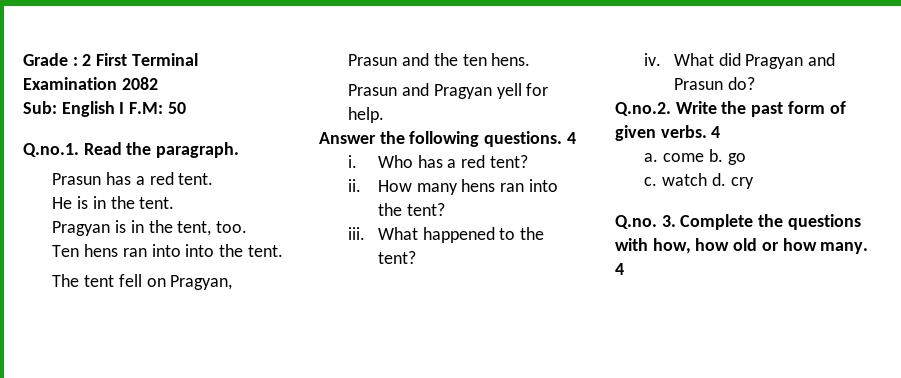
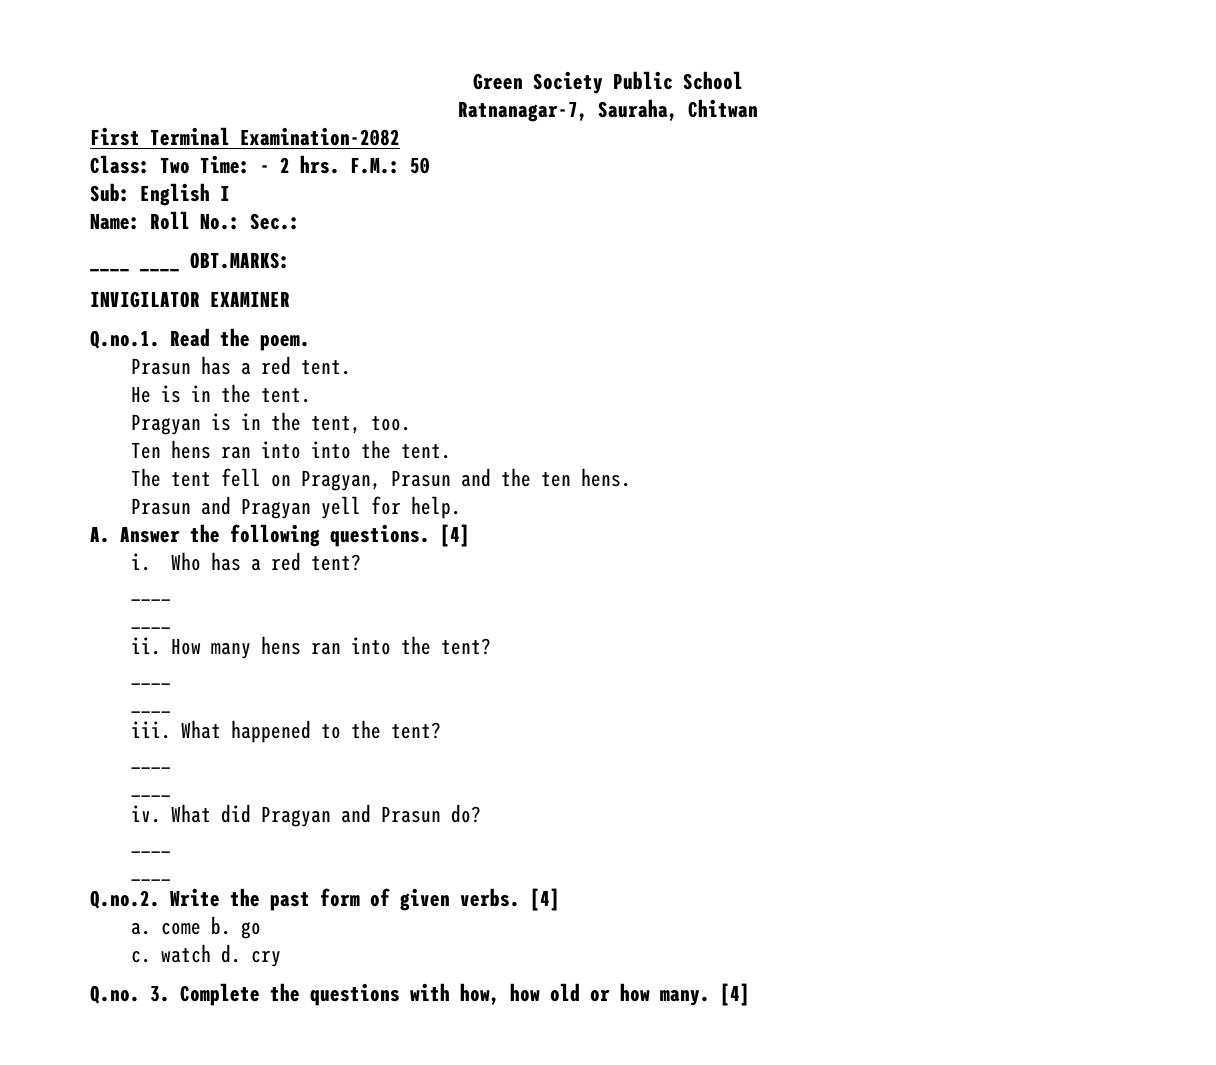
[23,53,198,66] [23,77,158,90] [23,101,186,117] Grade : 2 First Terminal Examination 2082 // Sub: English I F.M: 50 -> [473,71,743,94] [458,99,758,122] [90,127,400,146] [90,155,430,174] [90,183,230,206] [90,211,300,230] [90,252,290,272] [90,291,290,308] Green Society Public School // Ratnanagar-7, Sauraha, Chitwan // First Terminal Examination-2082 // Class: Two Time: - 2 hrs. F.M.: 50 // Sub: English I // Name: Roll No.: Sec.: // ____ ____ OBT.MARKS: // INVIGILATOR EXAMINER
[156,142,240,158] paragraph. -> [260,334,310,351] poem.
(385, 115) none -> [90,526,110,543] A.
[566,132,576,144] 4 -> [440,524,470,547] [4]
(528, 161) none -> [130,598,171,601] [130,626,171,629] // ____ // ____
(445, 209) none -> [130,682,171,685] [130,710,171,713] // ____ // ____
(416, 257) none -> [130,766,171,769] [130,794,171,797] // ____ // ____
(755, 83) none -> [130,850,171,853] [130,878,171,881] // ____ // ____
[711,126,721,138] 4 -> [530,888,560,911] [4]
[615,263,624,275] 4 -> [720,983,750,1006] [4]

